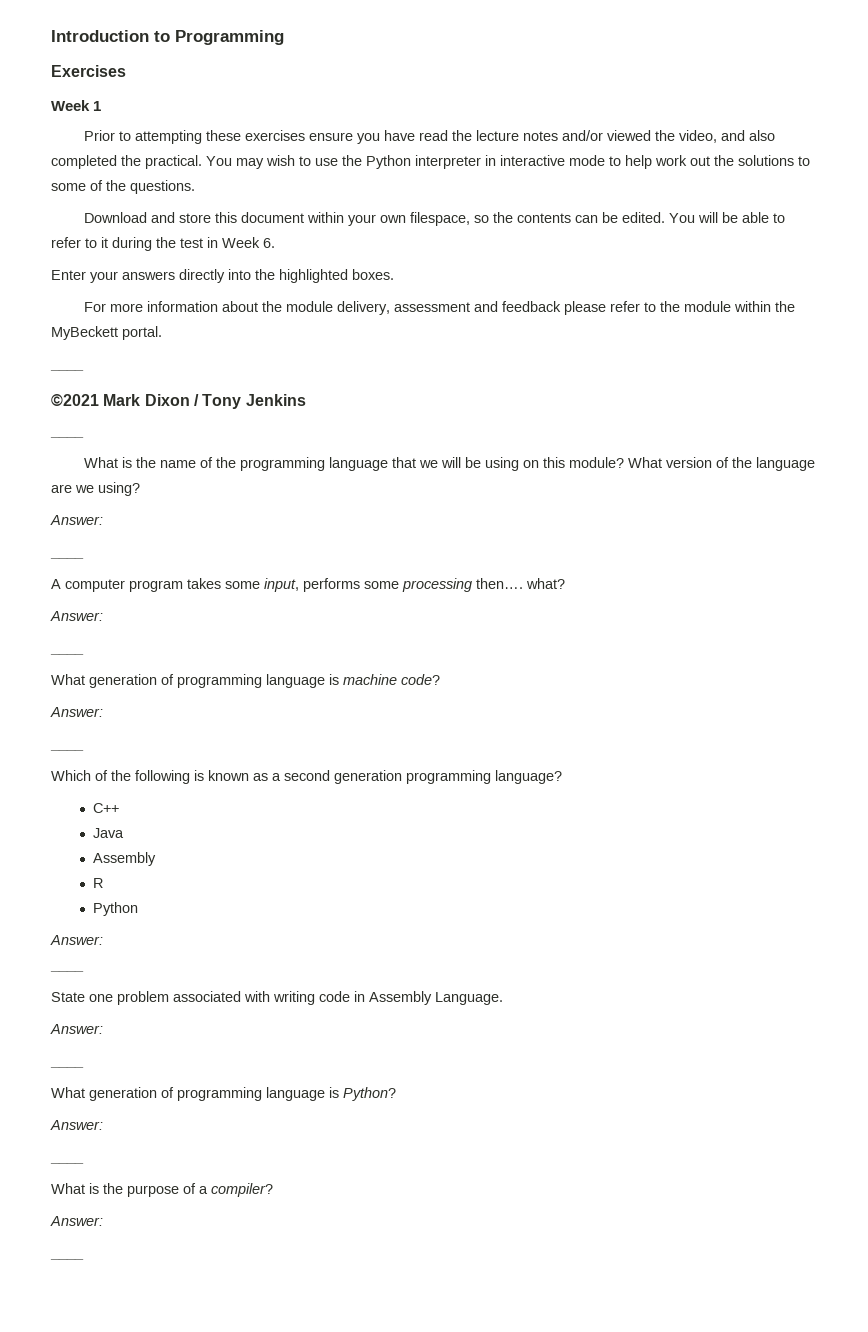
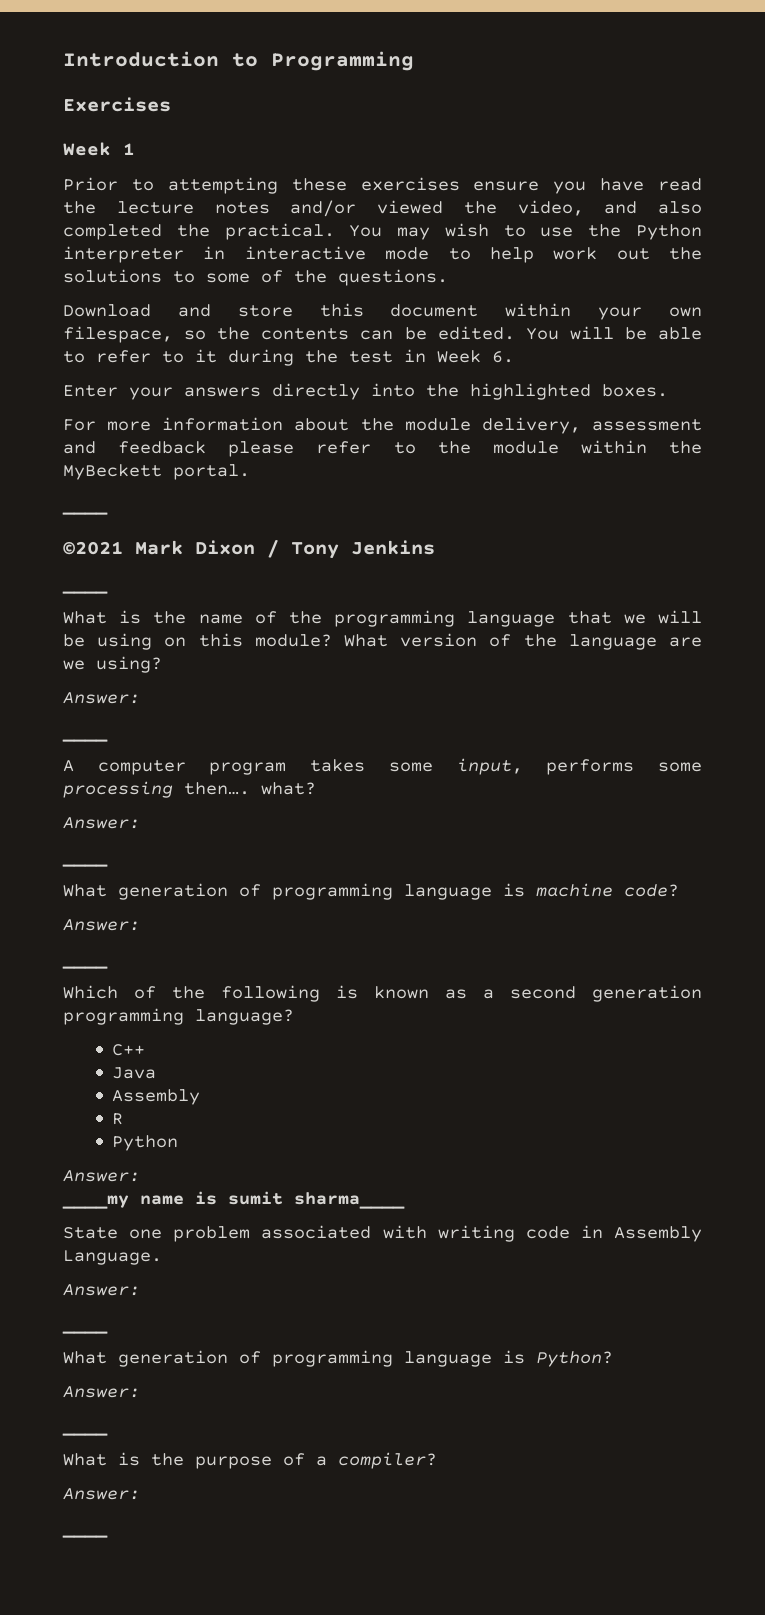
[50,970,84,972] ____ -> [62,1191,405,1209] ____my name is sumit sharma____

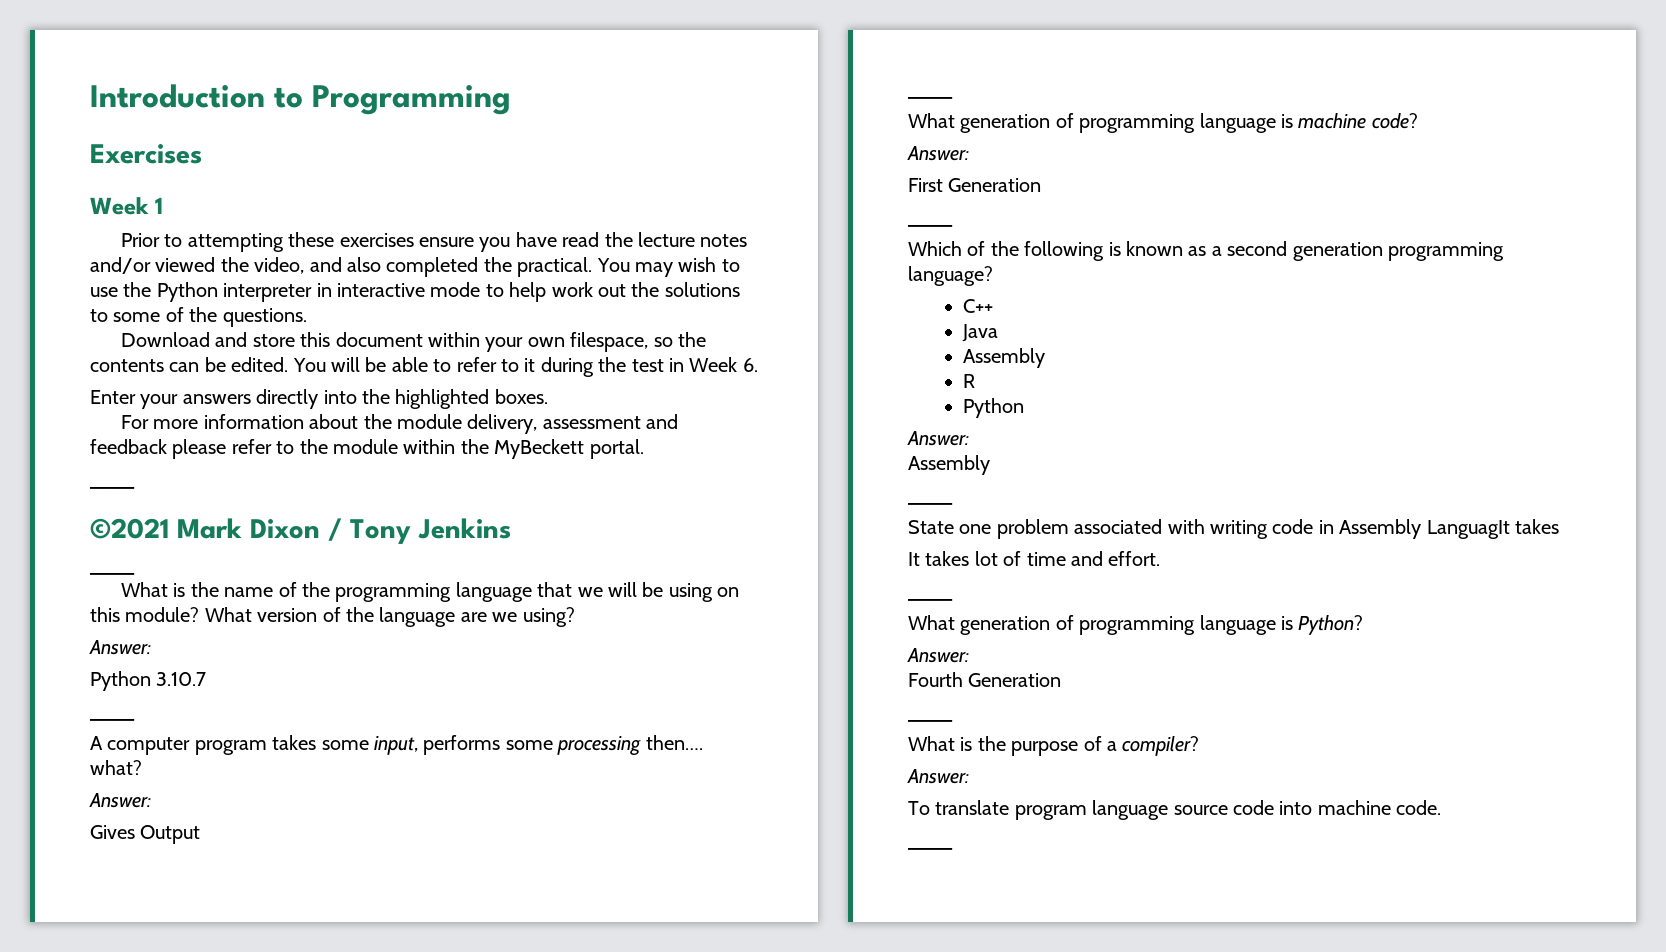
(140, 698) none -> [90,671,207,691] // Python 3.10.7
(140, 823) none -> [90,825,201,844] // Gives Output
(140, 925) none -> [908,178,1042,192] // First Generation
[62,1191,405,1209] ____my name is sumit sharma____ -> [908,455,990,475] [907,502,953,505] Assembly // ____
[63,1250,162,1265] [63,1284,140,1296] Language. // Answer: -> [1426,519,1559,539] [908,551,1161,566] LanguagIt takes // It takes lot of time and effort.
(140, 1392) none -> [908,672,1062,687] // Fourth Generation
(140, 1494) none -> [908,800,1442,820] // To translate program language source code into machine code.

